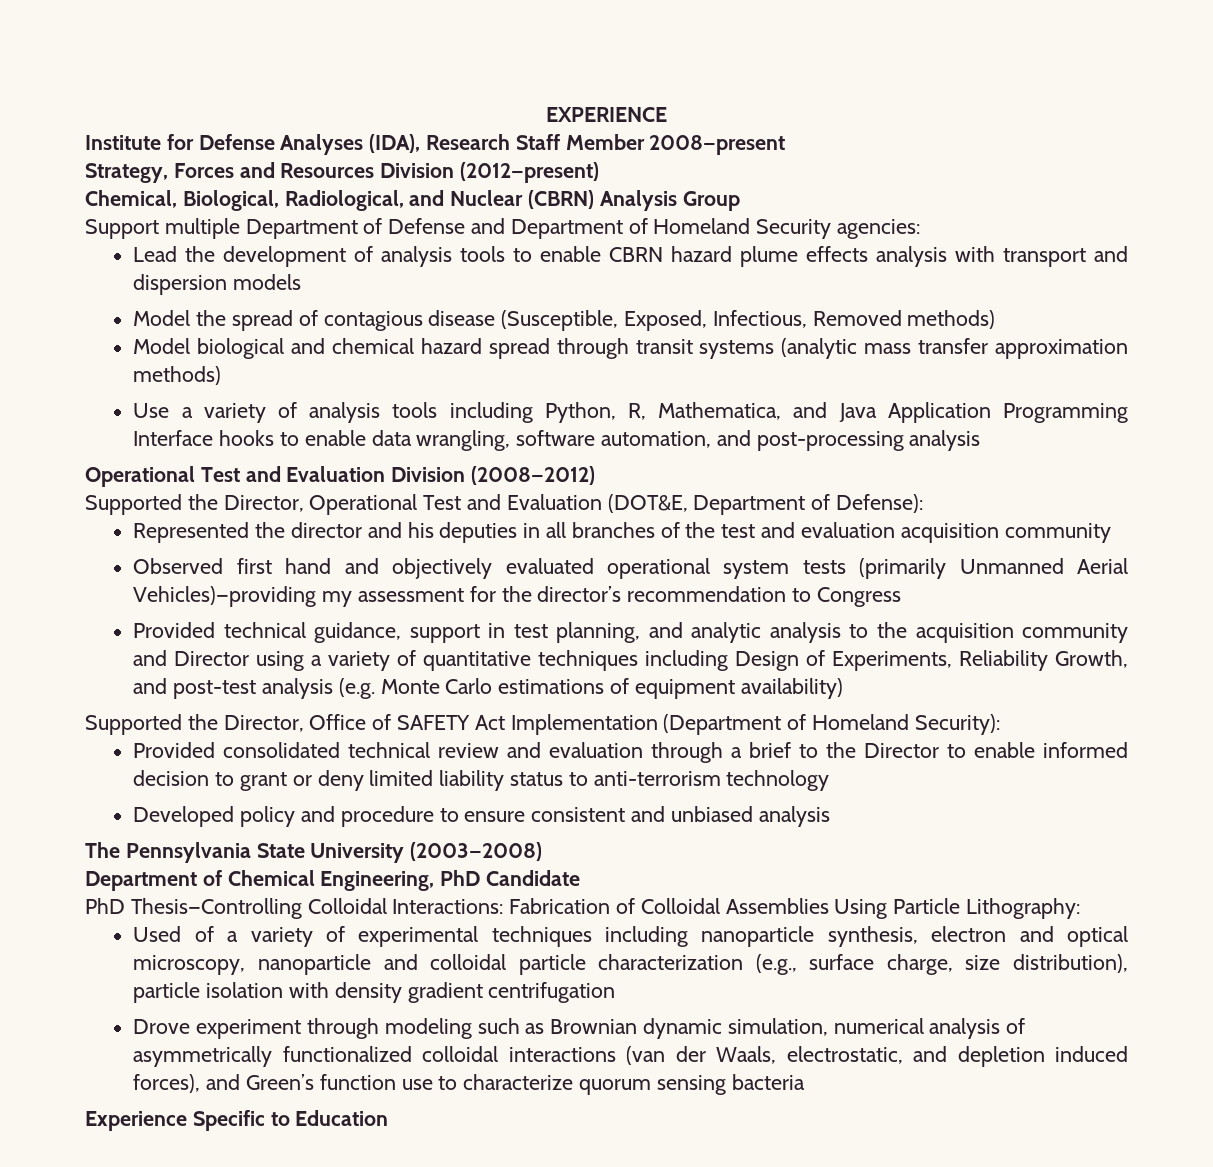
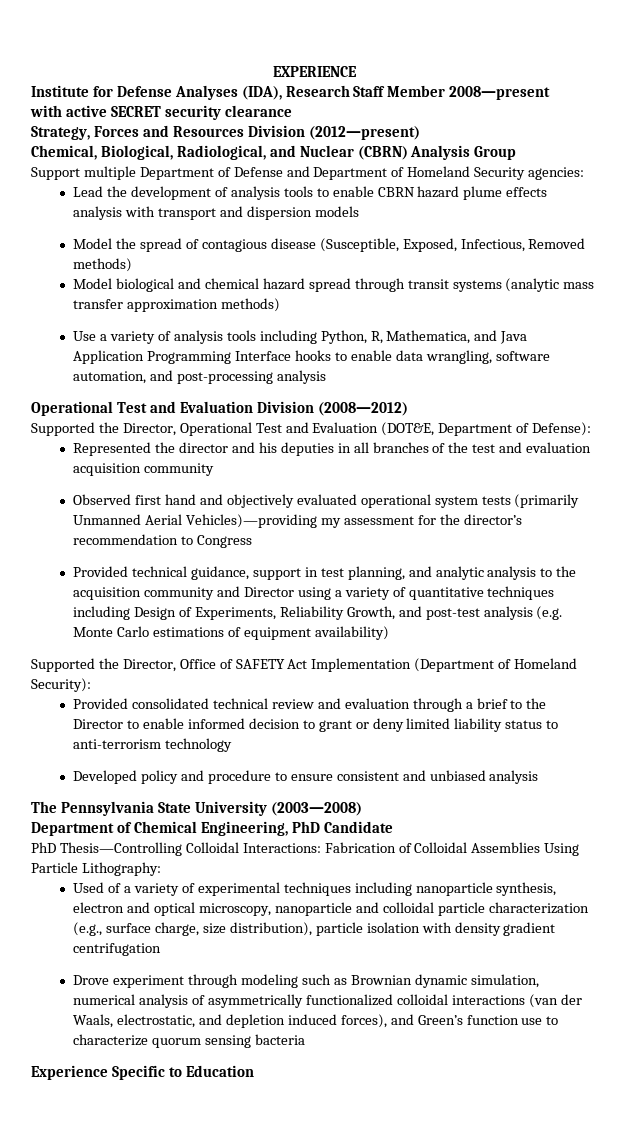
(786, 145) none -> [30,105,292,120] // with active SECRET security clearance

